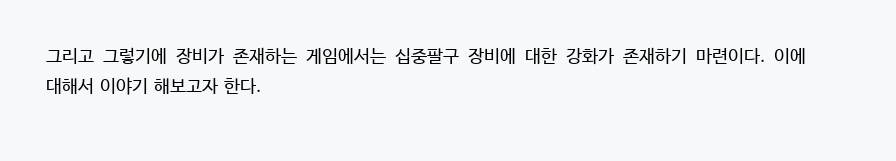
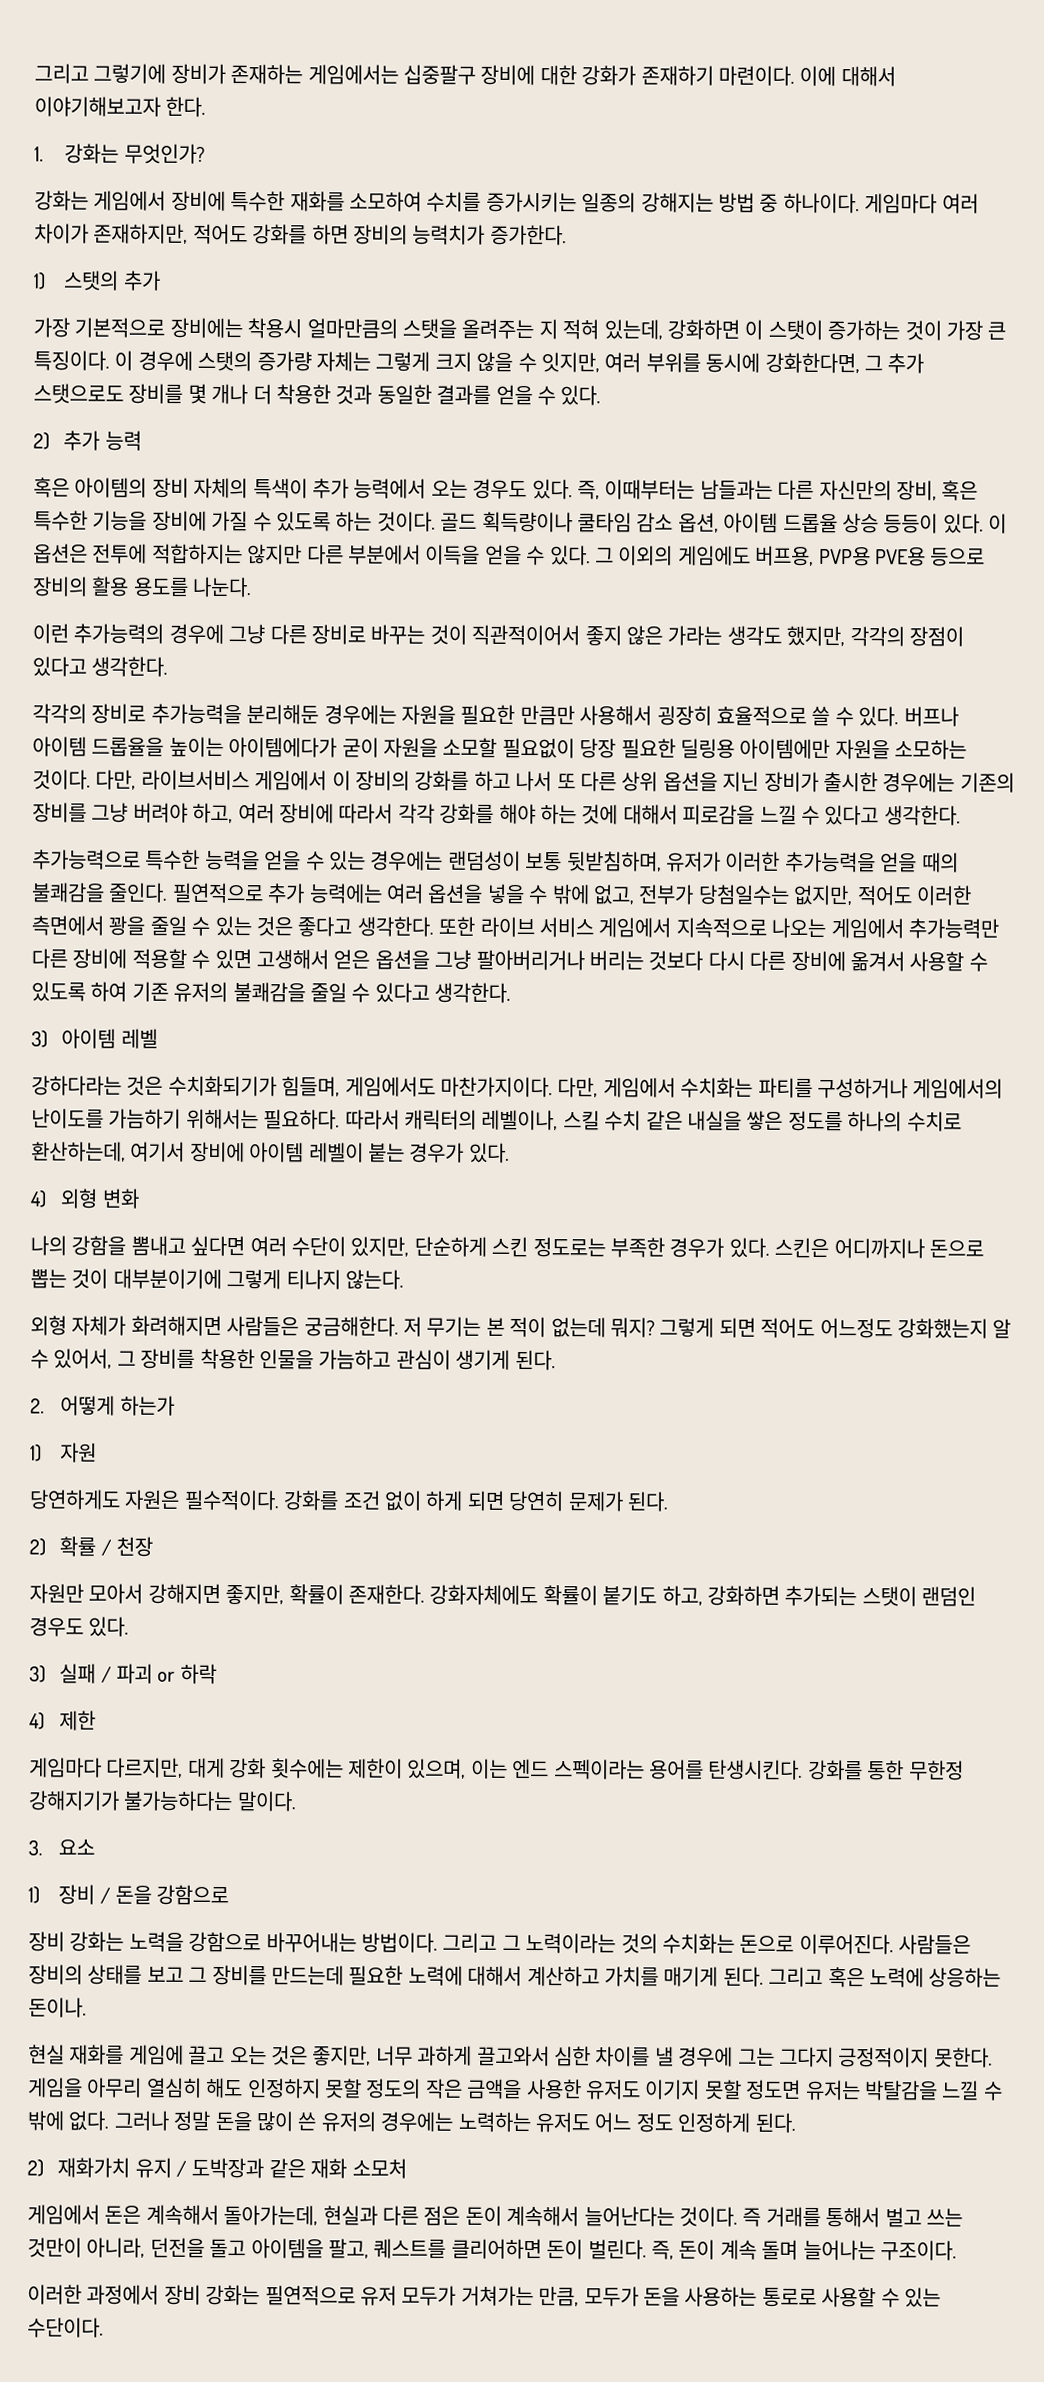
[100,77,219,95] 이야기 해보고자 -> [34,96,161,117] 이야기해보고자
(261, 86) none -> [34,143,205,164] [34,190,979,214] [34,223,567,246] [33,270,161,291] [33,317,1007,341] [33,350,925,374] [33,383,602,406] [33,430,142,451] [33,477,979,501] [33,510,1008,534] [33,543,986,567] [32,576,253,598] [32,623,964,647] [32,656,169,677] [32,703,959,727] [32,736,968,760] [32,769,1015,793] [32,802,961,826] [32,849,959,873] [31,882,972,906] [31,915,999,939] [31,948,988,972] [31,981,512,1003] [31,1028,158,1049] [31,1075,1004,1099] [31,1108,962,1132] [31,1141,510,1163] [30,1188,140,1209] [30,1235,984,1259] [30,1268,404,1290] [30,1315,1012,1339] [30,1348,556,1371] [30,1395,175,1416] [30,1442,98,1463] [29,1489,669,1512] [29,1536,153,1557] [29,1583,977,1607] [29,1616,130,1637] [29,1663,217,1684] [29,1710,97,1731] [29,1757,964,1781] [28,1790,297,1812] [28,1838,96,1856] [28,1884,230,1906] [28,1931,972,1955] [28,1964,1002,1988] [28,1997,87,2018] [28,2044,993,2068] [27,2077,1003,2101] [27,2110,796,2133] [27,2157,407,2179] [27,2204,963,2228] [27,2237,957,2261] [27,2284,941,2308] [27,2317,104,2338] // 1. 강화는 무엇인가? // 강화는 게임에서 장비에 특수한 재화를 소모하여 수치를 증가시키는 일종의 강해지는 방법 중 하나이다. 게임마다 여러 차이가 존재하지만, 적어도 강화를 하면 장비의 능력치가 증가한다. // 1) 스탯의 추가 // 가장 기본적으로 장비에는 착용시 얼마만큼의 스탯을 올려주는 지 적혀 있는데, 강화하면 이 스탯이 증가하는 것이 가장 큰 특징이다. 이 경우에 스탯의 증가량 자체는 그렇게 크지 않을 수 잇지만, 여러 부위를 동시에 강화한다면, 그 추가 스탯으로도 장비를 몇 개나 더 착용한 것과 동일한 결과를 얻을 수 있다. // 2) 추가 능력 // 혹은 아이템의 장비 자체의 특색이 추가 능력에서 오는 경우도 있다. 즉, 이때부터는 남들과는 다른 자신만의 장비, 혹은 특수한 기능을 장비에 가질 수 있도록 하는 것이다. 골드 획득량이나 쿨타임 감소 옵션, 아이템 드롭율 상승 등등이 있다. 이 옵션은 전투에 적합하지는 않지만 다른 부분에서 이득을 얻을 수 있다. 그 이외의 게임에도 버프용, PVP용 PVE용 등으로 장비의 활용 용도를 나눈다. // 이런 추가능력의 경우에 그냥 다른 장비로 바꾸는 것이 직관적이어서 좋지 않은 가라는 생각도 했지만, 각각의 장점이 있다고 생각한다. // 각각의 장비로 추가능력을 분리해둔 경우에는 자원을 필요한 만큼만 사용해서 굉장히 효율적으로 쓸 수 있다. 버프나 아이템 드롭율을 높이는 아이템에다가 굳이 자원을 소모할 필요없이 당장 필요한 딜링용 아이템에만 자원을 소모하는 것이다. 다만, 라이브서비스 게임에서 이 장비의 강화를 하고 나서 또 다른 상위 옵션을 지닌 장비가 출시한 경우에는 기존의 장비를 그냥 버려야 하고, 여러 장비에 따라서 각각 강화를 해야 하는 것에 대해서 피로감을 느낄 수 있다고 생각한다. // 추가능력으로 특수한 능력을 얻을 수 있는 경우에는 랜덤성이 보통 뒷받침하며, 유저가 이러한 추가능력을 얻을 때의 불쾌감을 줄인다. 필연적으로 추가 능력에는 여러 옵션을 넣을 수 밖에 없고, 전부가 당첨일수는 없지만, 적어도 이러한 측면에서 꽝을 줄일 수 있는 것은 좋다고 생각한다. 또한 라이브 서비스 게임에서 지속적으로 나오는 게임에서 추가능력만 다른 장비에 적용할 수 있면 고생해서 얻은 옵션을 그냥 팔아버리거나 버리는 것보다 다시 다른 장비에 옮겨서 사용할 수 있도록 하여 기존 유저의 불쾌감을 줄일 수 있다고 생각한다. // 3) 아이템 레벨 // 강하다라는 것은 수치화되기가 힘들며, 게임에서도 마찬가지이다. 다만, 게임에서 수치화는 파티를 구성하거나 게임에서의 난이도를 가늠하기 위해서는 필요하다. 따라서 캐릭터의 레벨이나, 스킬 수치 같은 내실을 쌓은 정도를 하나의 수치로 환산하는데, 여기서 장비에 아이템 레벨이 붙는 경우가 있다. // 4) 외형 변화 // 나의 강함을 뽐내고 싶다면 여러 수단이 있지만, 단순하게 스킨 정도로는 부족한 경우가 있다. 스킨은 어디까지나 돈으로 뽑는 것이 대부분이기에 그렇게 티나지 않는다. // 외형 자체가 화려해지면 사람들은 궁금해한다. 저 무기는 본 적이 없는데 뭐지? 그렇게 되면 적어도 어느정도 강화했는지 알 수 있어서, 그 장비를 착용한 인물을 가늠하고 관심이 생기게 된다. // 2. 어떻게 하는가 // 1) 자원 // 당연하게도 자원은 필수적이다. 강화를 조건 없이 하게 되면 당연히 문제가 된다. // 2) 확률 / 천장 // 자원만 모아서 강해지면 좋지만, 확률이 존재한다. 강화자체에도 확률이 붙기도 하고, 강화하면 추가되는 스탯이 랜덤인 경우도 있다. // 3) 실패 / 파괴 or 하락 // 4) 제한 // 게임마다 다르지만, 대게 강화 횟수에는 제한이 있으며, 이는 엔드 스펙이라는 용어를 탄생시킨다. 강화를 통한 무한정 강해지기가 불가능하다는 말이다. // 3. 요소 // 1) 장비 / 돈을 강함으로 // 장비 강화는 노력을 강함으로 바꾸어내는 방법이다. 그리고 그 노력이라는 것의 수치화는 돈으로 이루어진다. 사람들은 장비의 상태를 보고 그 장비를 만드는데 필요한 노력에 대해서 계산하고 가치를 매기게 된다. 그리고 혹은 노력에 상응하는 돈이나. // 현실 재화를 게임에 끌고 오는 것은 좋지만, 너무 과하게 끌고와서 심한 차이를 낼 경우에 그는 그다지 긍정적이지 못한다. 게임을 아무리 열심히 해도 인정하지 못할 정도의 작은 금액을 사용한 유저도 이기지 못할 정도면 유저는 박탈감을 느낄 수 밖에 없다. 그러나 정말 돈을 많이 쓴 유저의 경우에는 노력하는 유저도 어느 정도 인정하게 된다. // 2) 재화가치 유지 / 도박장과 같은 재화 소모처 // 게임에서 돈은 계속해서 돌아가는데, 현실과 다른 점은 돈이 계속해서 늘어난다는 것이다. 즉 거래를 통해서 벌고 쓰는 것만이 아니라, 던전을 돌고 아이템을 팔고, 퀘스트를 클리어하면 돈이 벌린다. 즉, 돈이 계속 돌며 늘어나는 구조이다. // 이러한 과정에서 장비 강화는 필연적으로 유저 모두가 거쳐가는 만큼, 모두가 돈을 사용하는 통로로 사용할 수 있는 수단이다.

